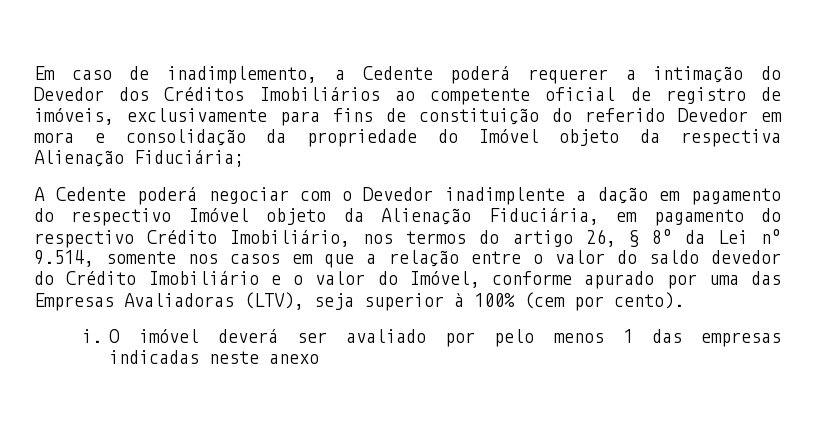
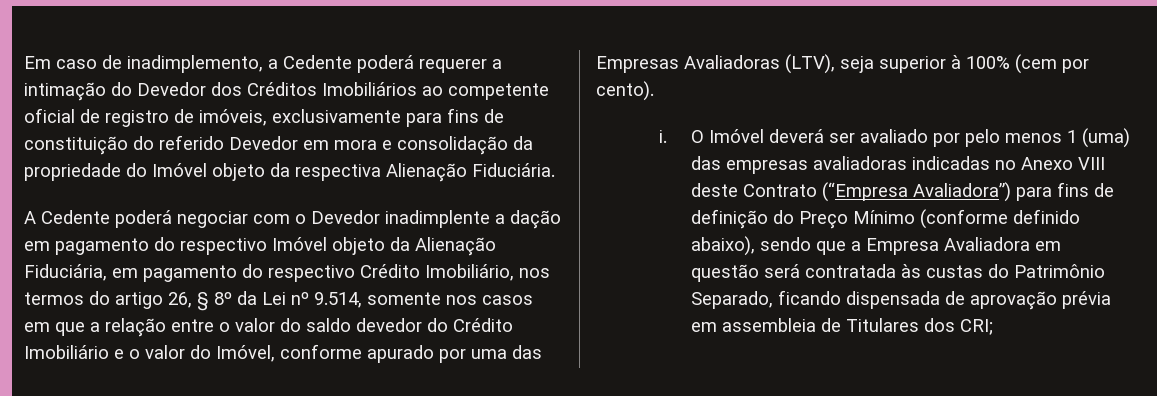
[134,150,244,167] Fiduciária; -> [472,163,555,177] Fiduciária.
[138,329,199,343] imóvel -> [708,129,764,143] Imóvel
(633, 336) none -> [1081,128,1130,148] (uma)
[109,350,320,364] indicadas neste anexo -> [812,156,1105,170] [690,182,1114,202] [690,209,1080,229] [690,236,1061,256] [690,264,1105,282] [690,290,1111,310] [690,318,993,335] avaliadoras indicadas no Anexo VIII deste Contrato (“Empresa Avaliadora”) para fins de definição do Preço Mínimo (conforme definido abaixo), sendo que a Empresa Avaliadora em questão será contratada às custas do Patrimônio Separado, ficando dispensada de aprovação prévia em assembleia de Titulares dos CRI;

